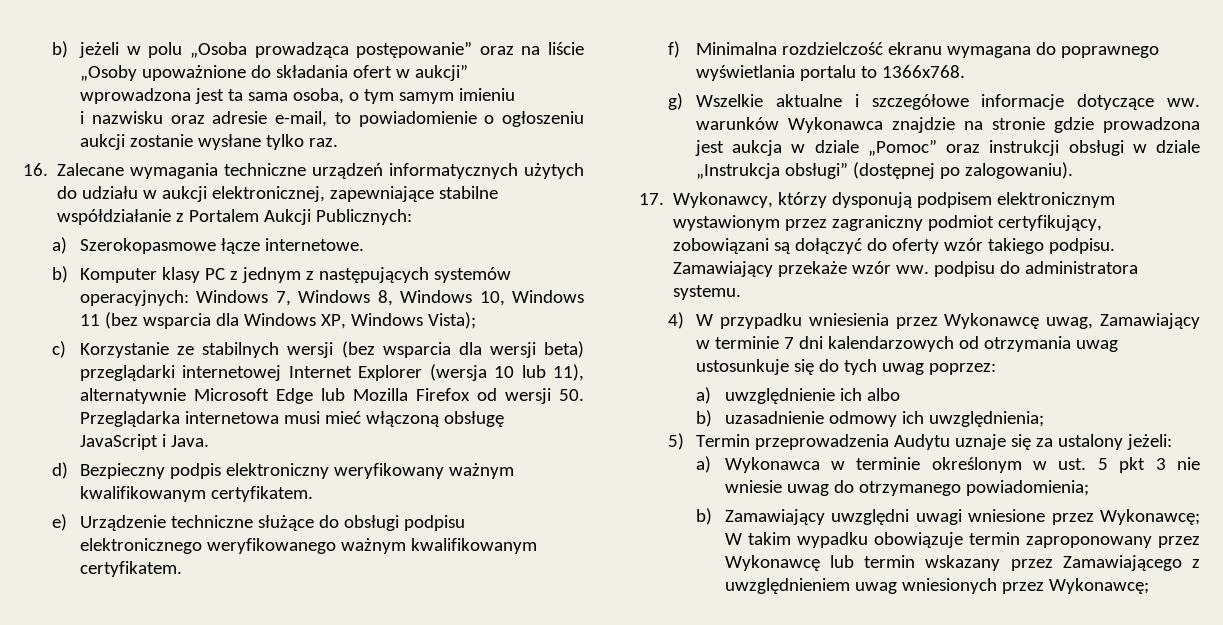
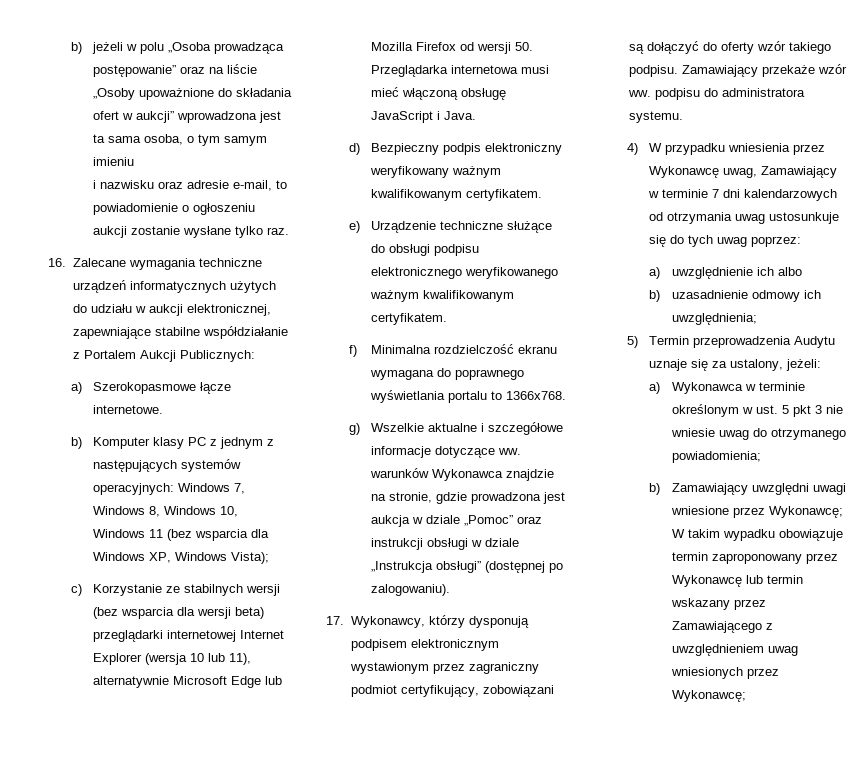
[992,117,1046,130] stronie -> [389,492,433,503] stronie,
[1058,434,1124,450] ustalony -> [730,359,784,371] ustalony,

